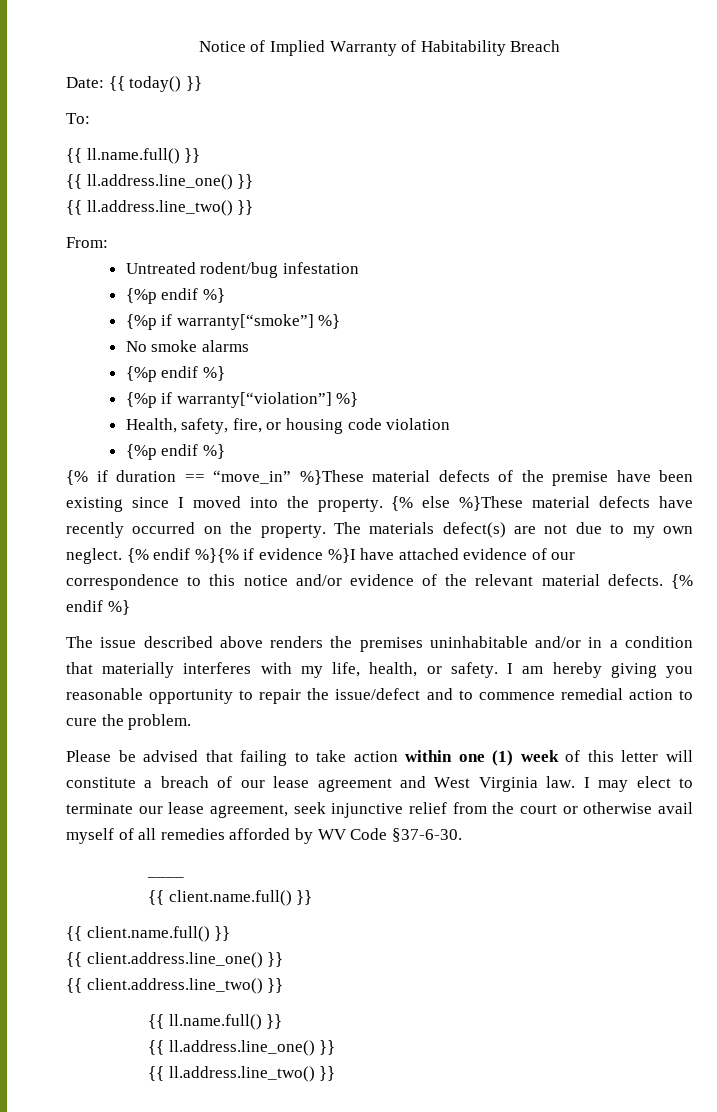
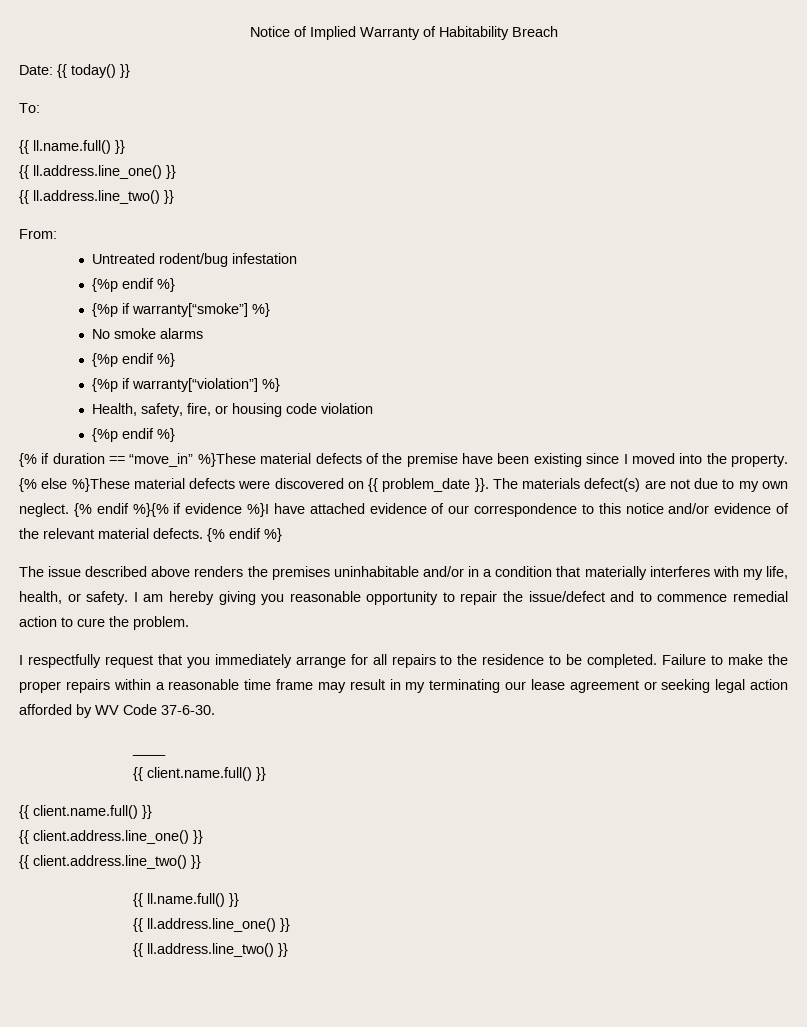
[659,496,693,508] [66,522,326,538] have recently occurred on the property. -> [238,478,489,492] were discovered on {{ problem_date }}.
[66,750,693,766] [66,776,694,792] [66,802,693,818] [66,828,225,844] Please be advised that failing to take action within one (1) week of this letter will constitute a breach of our lease agreement and West Virginia law. I may elect to terminate our lease agreement, seek injunctive relief from the court or otherwise avail myself of all remedies -> [19,654,788,668] [19,679,789,693] I respectfully request that you immediately arrange for all repairs to the residence to be completed. Failure to make the proper repairs within a reasonable time frame may result in my terminating our lease agreement or seeking legal action
[391,828,462,842] §37-6-30. -> [161,705,215,715] 37-6-30.

